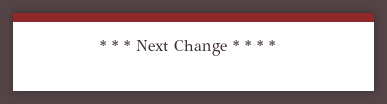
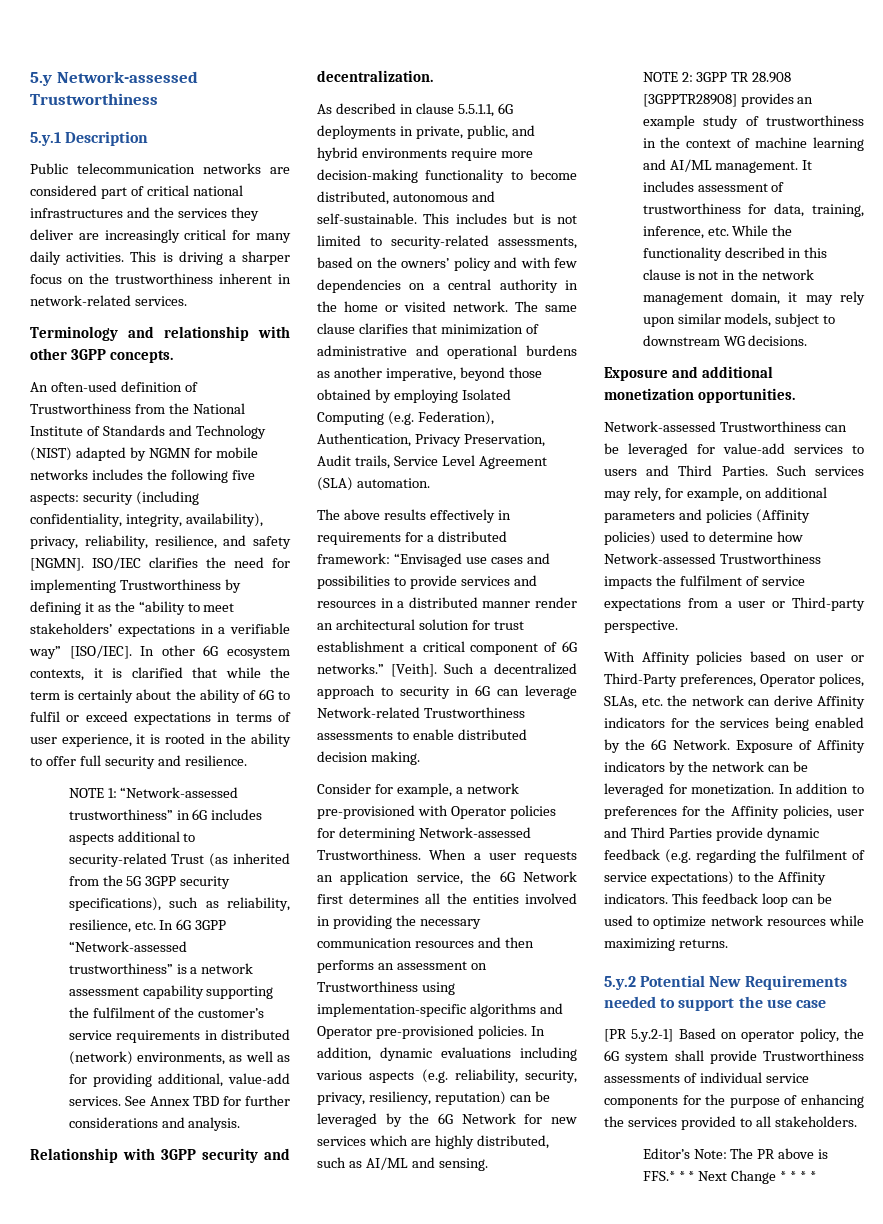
[100,40,107,51] * -> [30,71,198,86] [30,93,158,105] [30,131,149,146] [30,163,290,174] [30,185,243,199] [30,207,259,221] [30,229,292,243] [30,251,290,265] [30,273,291,284] [30,295,187,306] [30,326,290,341] [30,348,173,363] [30,381,198,392] [30,403,245,414] [30,425,266,439] [30,447,258,461] [30,469,255,483] [30,491,199,505] [30,513,263,527] [30,535,291,549] [30,557,290,571] [30,579,241,593] [30,601,235,615] [30,623,290,637] [29,645,290,659] [30,667,290,681] [30,689,290,703] [30,711,291,725] [30,733,291,747] [30,755,247,769] [68,787,239,798] [68,809,263,820] [68,831,196,845] [68,853,290,867] [68,875,231,889] [68,897,290,911] [68,919,227,933] [68,941,187,952] [68,963,254,974] [68,985,274,999] [68,1007,265,1018] [68,1029,290,1043] [68,1051,290,1065] [68,1073,290,1087] [68,1095,290,1106] [68,1117,241,1131] [30,1148,290,1163] [317,70,433,82] [317,103,513,117] [317,125,535,139] [317,147,533,161] [317,169,577,183] [317,191,495,205] [317,213,577,224] [317,235,577,249] [317,257,577,271] [317,279,578,293] [317,301,577,312] [317,323,539,335] [317,345,577,359] [317,367,542,381] [317,389,511,403] [317,411,494,425] [317,433,545,447] [317,455,547,469] [317,477,430,491] [317,509,511,523] [317,531,507,545] [317,553,550,567] [317,575,537,589] [317,597,577,608] [317,619,524,630] [317,641,577,655] [317,663,577,677] [317,685,577,699] [317,707,525,718] [317,729,527,740] [317,751,420,765] [317,783,519,797] [317,805,556,819] [317,827,531,841] [317,849,577,863] [317,871,577,885] [317,893,577,904] [317,915,481,929] [317,937,534,948] [317,960,487,973] [317,981,455,995] [317,1003,563,1017] [317,1025,545,1039] [317,1047,577,1061] [316,1069,577,1083] [317,1091,550,1105] [317,1113,577,1127] [317,1135,549,1149] [317,1157,488,1171] [642,72,792,83] [642,93,814,107] [642,115,864,129] [642,137,864,151] [642,159,813,173] [642,181,785,192] [642,203,864,217] [642,225,793,239] [642,247,828,261] [642,269,815,280] [642,291,865,305] [642,313,836,327] [642,335,808,346] [604,366,773,381] [604,388,795,403] [604,421,847,432] [604,443,864,457] [604,465,864,476] [604,487,827,501] [604,509,810,523] [604,531,803,545] [604,553,821,564] [604,575,805,589] [604,597,865,611] [604,620,678,633] [604,651,864,665] [604,673,864,687] [604,695,865,709] [604,717,864,731] [604,739,865,753] [604,761,808,775] [604,783,864,797] [604,805,864,819] [604,827,819,841] [604,849,865,863] [604,871,826,885] [604,893,832,907] [604,915,864,929] [604,938,728,951] [604,975,847,990] [604,996,826,1011] [604,1028,864,1042] [604,1050,864,1064] [604,1072,809,1083] [604,1094,864,1108] [604,1116,857,1130] [642,1148,829,1159] [642,1171,675,1181] 5.y Network-assessed Trustworthiness // 5.y.1 Description // Public telecommunication networks are considered part of critical national infrastructures and the services they deliver are increasingly critical for many daily activities. This is driving a sharper focus on the trustworthiness inherent in network-related services. // Terminology and relationship with other 3GPP concepts. // An often-used definition of Trustworthiness from the National Institute of Standards and Technology (NIST) adapted by NGMN for mobile networks includes the following five aspects: security (including confidentiality, integrity, availability), privacy, reliability, resilience, and safety [NGMN]. ISO/IEC clarifies the need for implementing Trustworthiness by defining it as the “ability to meet stakeholders’ expectations in a verifiable way” [ISO/IEC]. In other 6G ecosystem contexts, it is clarified that while the term is certainly about the ability of 6G to fulfil or exceed expectations in terms of user experience, it is rooted in the ability to offer full security and resilience. // NOTE 1: “Network-assessed trustworthiness” in 6G includes aspects additional to security-related Trust (as inherited from the 5G 3GPP security specifications), such as reliability, resilience, etc. In 6G 3GPP “Network-assessed trustworthiness” is a network assessment capability supporting the fulfilment of the customer’s service requirements in distributed (network) environments, as well as for providing additional, value-add services. See Annex TBD for further considerations and analysis. // Relationship with 3GPP security and decentralization. // As described in clause 5.5.1.1, 6G deployments in private, public, and hybrid environments require more decision-making functionality to become distributed, autonomous and self-sustainable. This includes but is not limited to security-related assessments, based on the owners’ policy and with few dependencies on a central authority in the home or visited network. The same clause clarifies that minimization of administrative and operational burdens as another imperative, beyond those obtained by employing Isolated Computing (e.g. Federation), Authentication, Privacy Preservation, Audit trails, Service Level Agreement (SLA) automation. // The above results effectively in requirements for a distributed framework: “Envisaged use cases and possibilities to provide services and resources in a distributed manner render an architectural solution for trust establishment a critical component of 6G networks.” [Veith]. Such a decentralized approach to security in 6G can leverage Network-related Trustworthiness assessments to enable distributed decision making. // Consider for example, a network pre-provisioned with Operator policies for determining Network-assessed Trustworthiness. When a user requests an application service, the 6G Network first determines all the entities involved in providing the necessary communication resources and then performs an assessment on Trustworthiness using implementation-specific algorithms and Operator pre-provisioned policies. In addition, dynamic evaluations including various aspects (e.g. reliability, security, privacy, resiliency, reputation) can be leveraged by the 6G Network for new services which are highly distributed, such as AI/ML and sensing. // NOTE 2: 3GPP TR 28.908 [3GPPTR28908] provides an example study of trustworthiness in the context of machine learning and AI/ML management. It includes assessment of trustworthiness for data, training, inference, etc. While the functionality described in this clause is not in the network management domain, it may rely upon similar models, subject to downstream WG decisions. // Exposure and additional monetization opportunities. // Network-assessed Trustworthiness can be leveraged for value-add services to users and Third Parties. Such services may rely, for example, on additional parameters and policies (Affinity policies) used to determine how Network-assessed Trustworthiness impacts the fulfilment of service expectations from a user or Third-party perspective. // With Affinity policies based on user or Third-Party preferences, Operator polices, SLAs, etc. the network can derive Affinity indicators for the services being enabled by the 6G Network. Exposure of Affinity indicators by the network can be leveraged for monetization. In addition to preferences for the Affinity policies, user and Third Parties provide dynamic feedback (e.g. regarding the fulfilment of service expectations) to the Affinity indicators. This feedback loop can be used to optimize network resources while maximizing returns. // 5.y.2 Potential New Requirements needed to support the use case // [PR 5.y.2-1] Based on operator policy, the 6G system shall provide Trustworthiness assessments of individual service components for the purpose of enhancing the services provided to all stakeholders. // Editor’s Note: The PR above is FFS.*

